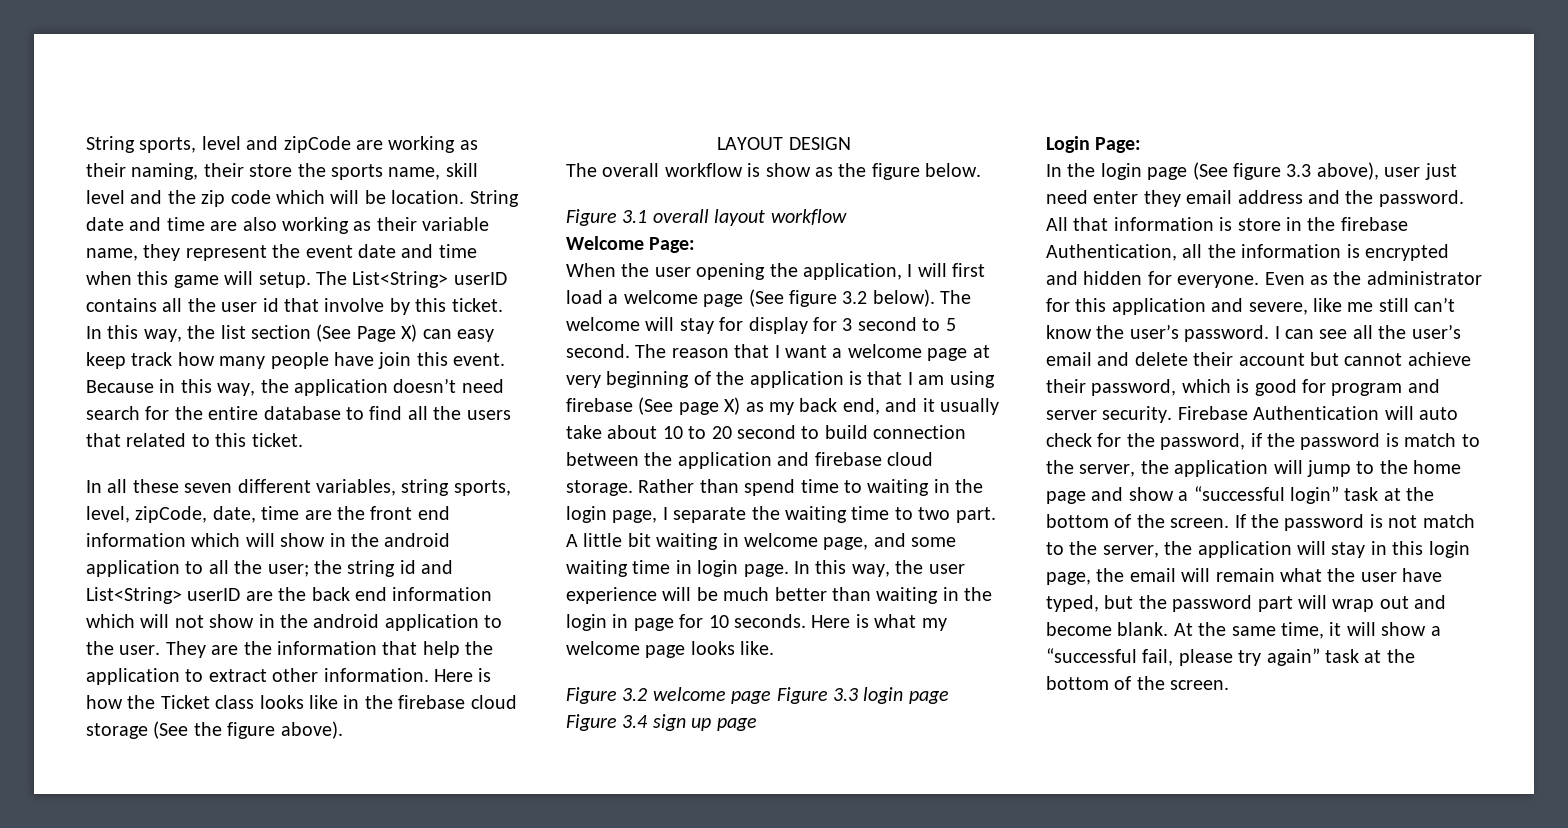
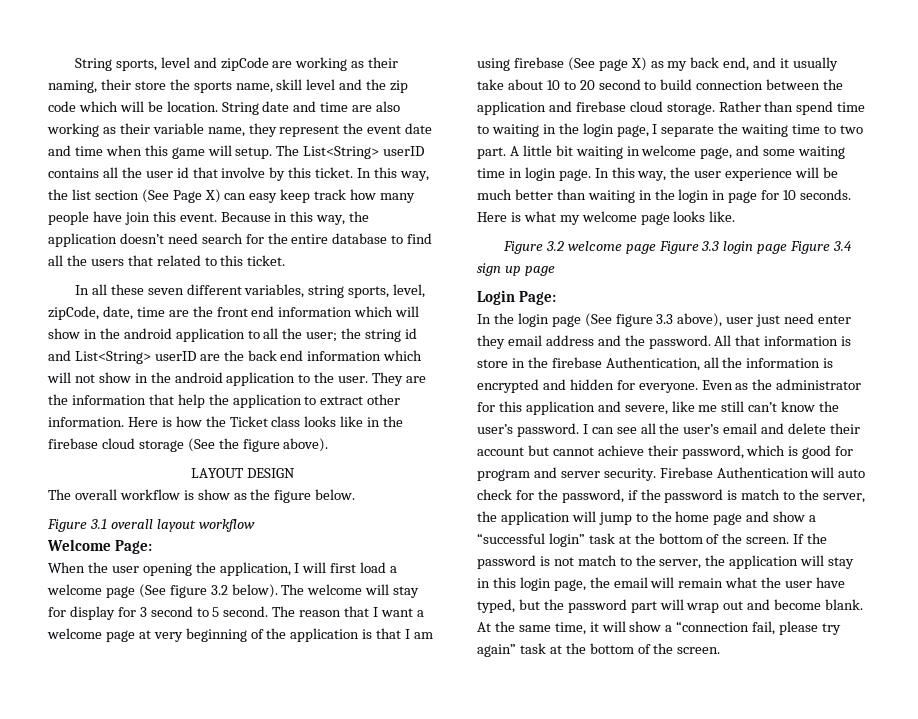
[1046,648,1137,663] “successful -> [676,621,750,632] “connection

